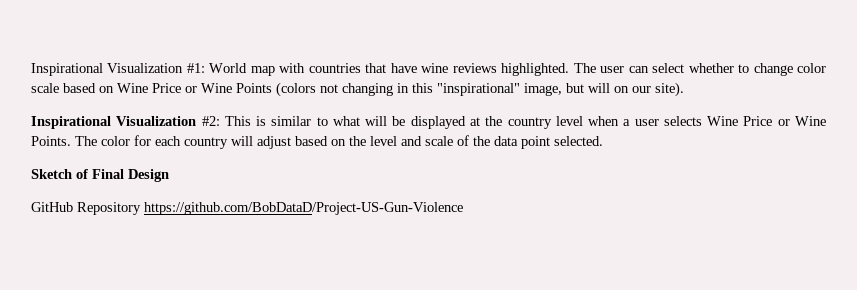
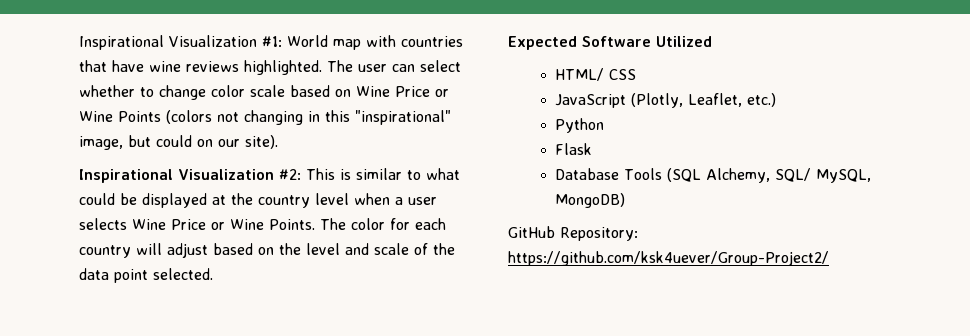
[588,83,610,93] will -> [156,135,192,147] could
[365,116,388,126] will -> [79,193,115,205] could
[31,169,169,182] Sketch of Final Design -> [508,36,712,50] [555,68,637,81] [555,93,777,108] [555,118,605,133] [555,143,593,155] [555,168,872,183] [555,193,626,208] Expected Software Utilized // HTML/ CSS // JavaScript (Plotly, Leaflet, etc.) // Python // Flask // Database Tools (SQL Alchemy, SQL/ MySQL, MongoDB)
[77,202,463,215] Repository https://github.com/BobDataD/Project-US-Gun-Violence -> [560,227,638,241] [508,251,829,266] Repository: https://github.com/ksk4uever/Group-Project2/

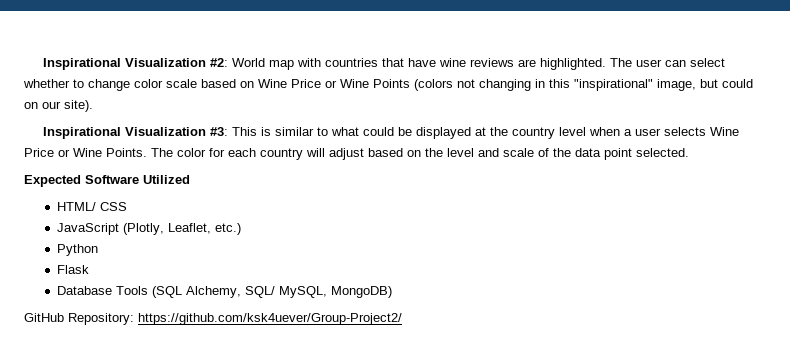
[79,35,282,50] Inspirational Visualization #1: -> [42,58,228,70] Inspirational Visualization #2:
(239, 66) none -> [517,59,536,67] are
[279,169,301,180] #2: -> [209,127,228,136] #3:

